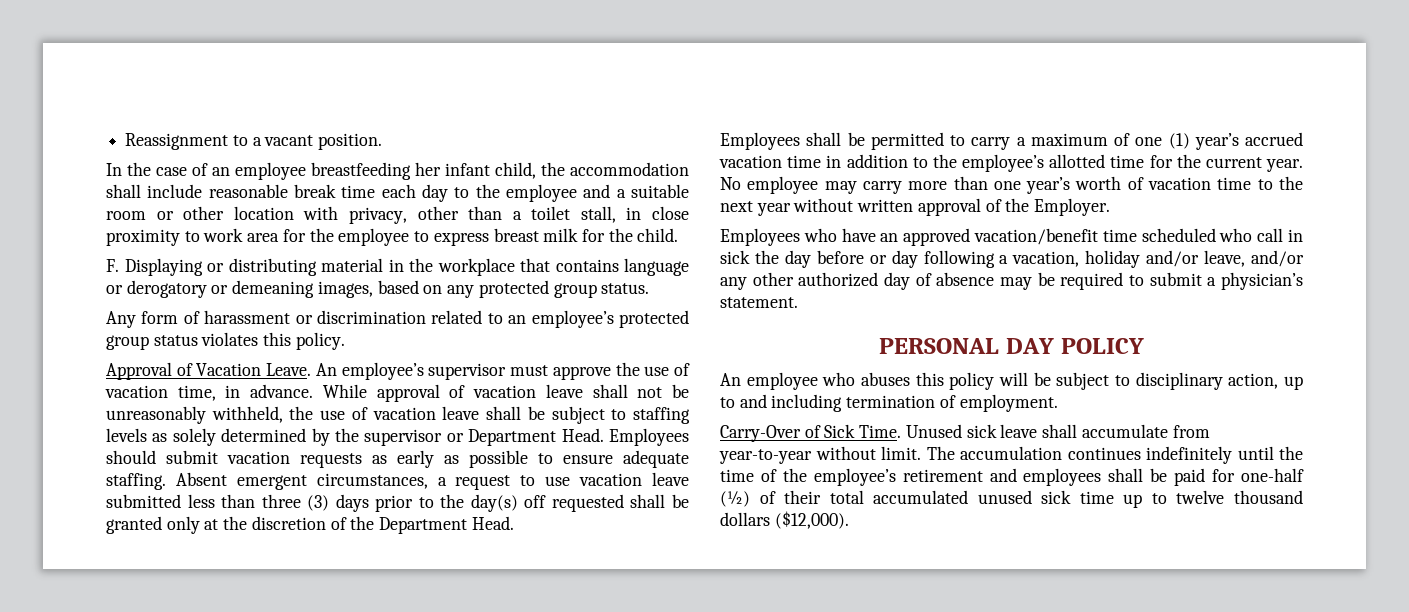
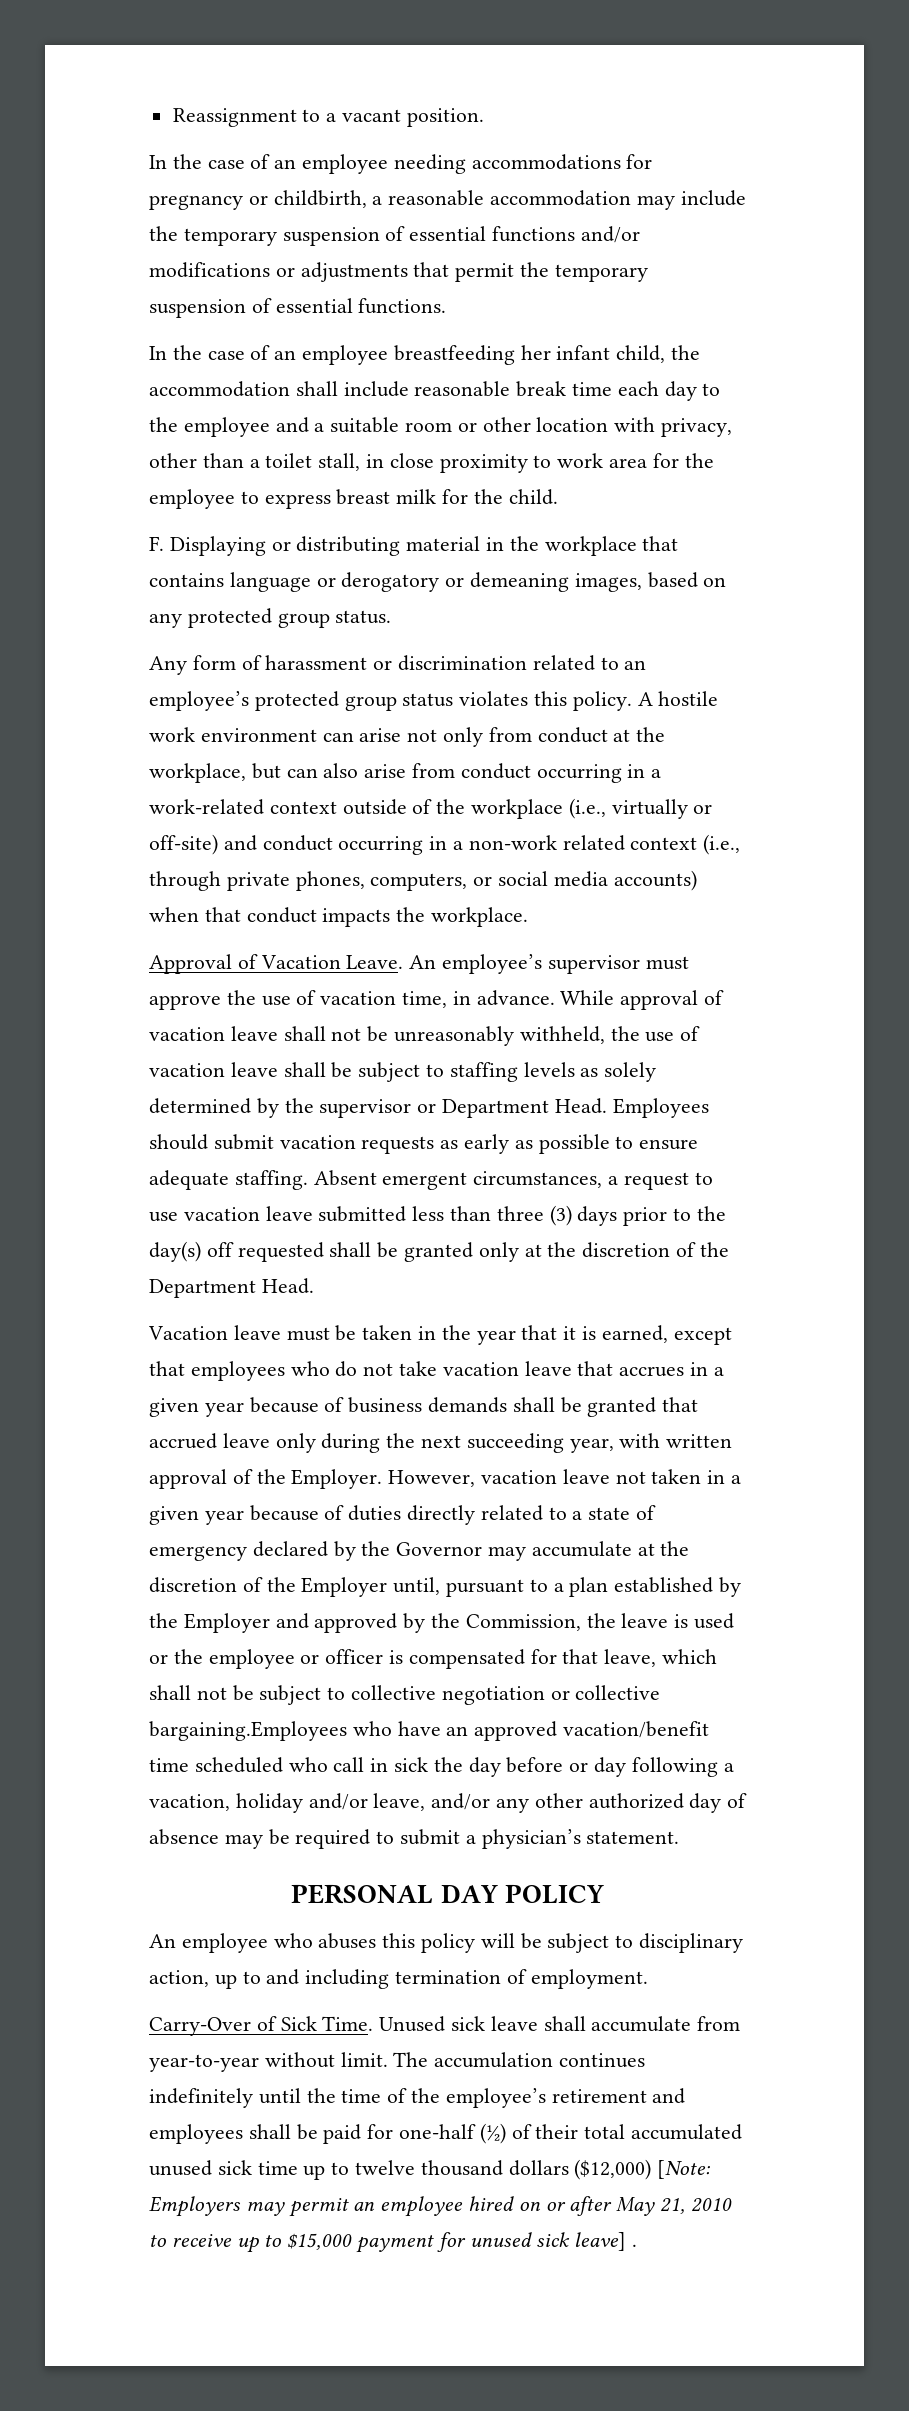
(383, 141) none -> [149,154,653,174] [149,190,746,210] [149,226,640,246] [149,262,648,282] [149,298,447,318] // In the case of an employee needing accommodations for pregnancy or childbirth, a reasonable accommodation may include the temporary suspension of essential functions and/or modifications or adjustments that permit the temporary suspension of essential functions.
(345, 341) none -> [637,691,719,706] [149,727,666,747] [149,763,662,783] [149,798,713,819] [149,834,741,855] [149,870,697,891] [149,907,529,927] A hostile work environment can arise not only from conduct at the workplace, but can also arise from conduct occurring in a work-related context outside of the workplace (i.e., virtually or off-site) and conduct occurring in a non-work related context (i.e., through private phones, computers, or social media accounts) when that conduct impacts the workplace.
[720,132,1303,150] [719,154,1303,172] [720,176,1303,194] [720,198,854,216] Employees shall be permitted to carry a maximum of one (1) year’s accrued vacation time in addition to the employee’s allotted time for the current year. No employee may carry more than one year’s worth of vacation time to the next year without -> [148,1325,732,1345] [149,1361,724,1381] [149,1397,699,1417] [149,1433,661,1453] Vacation leave must be taken in the year that it is earned, except that employees who do not take vacation leave that accrues in a given year because of business demands shall be granted that accrued leave only during the next succeeding year, with
[720,228,800,246] // Employees -> [388,1469,742,1487] [149,1505,657,1525] [149,1541,690,1561] [149,1577,742,1597] [149,1613,735,1633] [149,1649,718,1669] [149,1685,661,1705] [149,1721,347,1741] However, vacation leave not taken in a given year because of duties directly related to a state of emergency declared by the Governor may accumulate at the discretion of the Employer until, pursuant to a plan established by the Employer and approved by the Commission, the leave is used or the employee or officer is compensated for that leave, which shall not be subject to collective negotiation or collective bargaining.Employees
[774,511,849,529] ($12,000). -> [574,2159,712,2180] [149,2196,732,2217] [149,2232,638,2253] ($12,000) [Note: Employers may permit an employee hired on or after May 21, 2010 to receive up to $15,000 payment for unused sick leave] .

